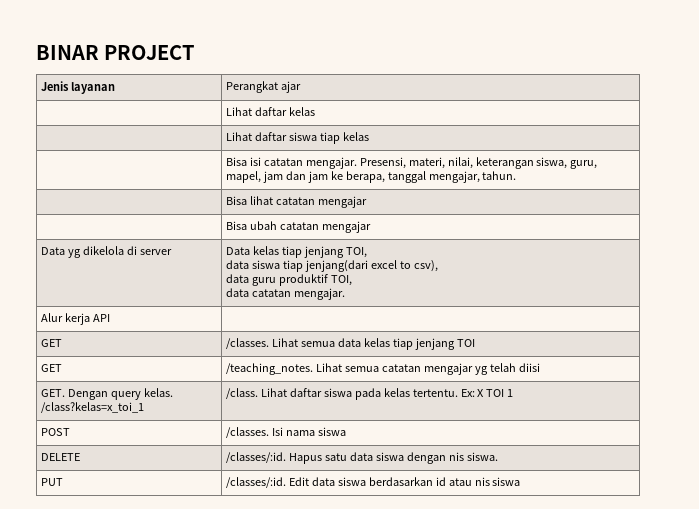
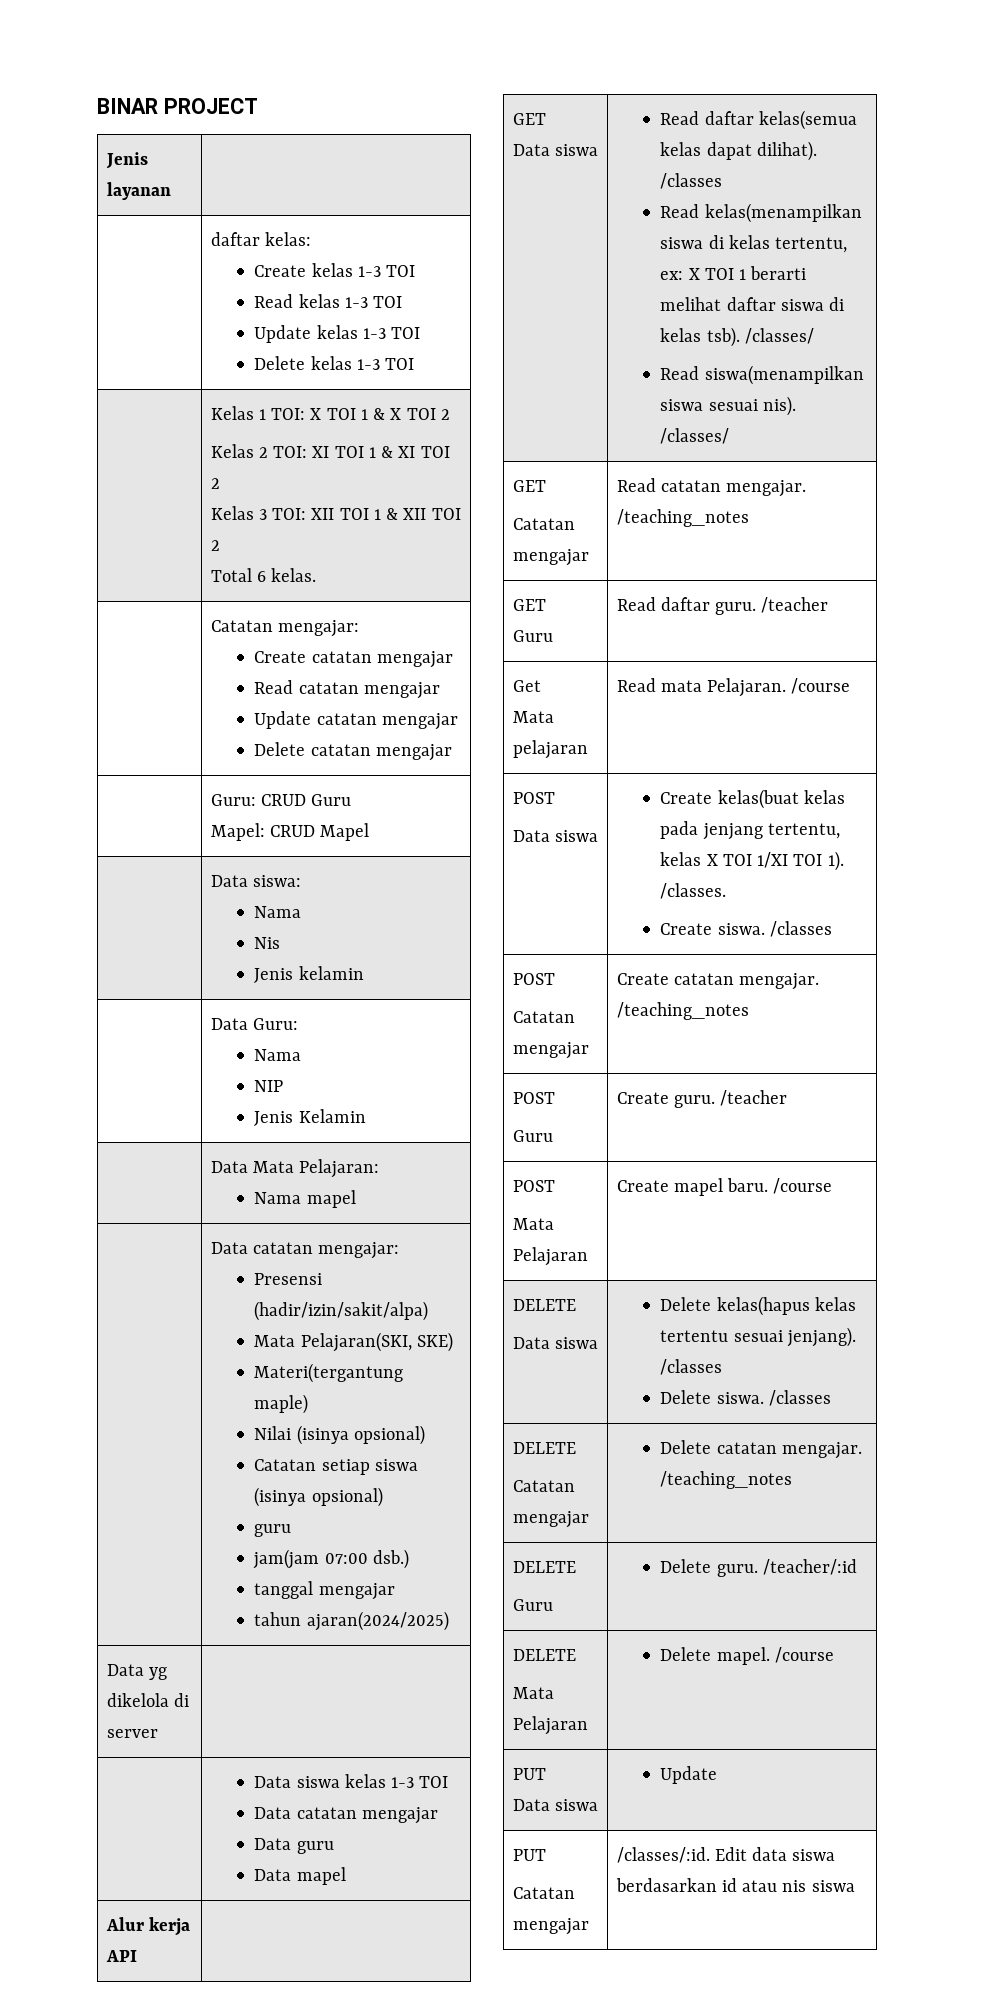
[225,81,301,93] [225,107,315,116] [225,132,369,144] [225,157,598,169] [225,171,517,183] [225,196,367,208] [225,221,371,233] Perangkat ajar // | Lihat daftar kelas // | Lihat daftar siswa tiap kelas // | Bisa isi catatan mengajar. Presensi, materi, nilai, keterangan siswa, guru, mapel, jam dan jam ke berapa, tanggal mengajar, tahun. // | Bisa lihat catatan mengajar // | Bisa ubah catatan mengajar -> [210,232,311,246] [254,263,416,277] [254,294,403,308] [254,325,421,343] [254,356,415,370] [210,406,451,420] [210,444,450,458] [210,478,220,489] [210,506,461,520] [210,540,220,551] [210,568,317,582] [210,620,359,637] [254,651,453,668] [254,680,440,699] [254,711,458,730] [254,742,452,761] [210,794,352,806] [210,823,370,841] [210,875,301,887] [254,906,302,918] [254,937,281,949] [254,966,364,983] [210,1018,298,1030] [254,1049,302,1061] [254,1080,284,1092] [254,1109,366,1126] [210,1159,380,1178] [254,1190,356,1208] [210,1242,400,1259] [254,1273,323,1285] [254,1301,429,1321] [254,1332,453,1352] [254,1363,404,1383] [254,1394,309,1414] [254,1425,425,1445] [254,1459,418,1475] [254,1487,383,1507] [254,1524,292,1537] [253,1549,409,1569] [254,1581,395,1600] [254,1611,449,1631] // | daftar kelas: // Create kelas 1-3 TOI // Read kelas 1-3 TOI // Update kelas 1-3 TOI // Delete kelas 1-3 TOI // | Kelas 1 TOI: X TOI 1 & X TOI 2 // Kelas 2 TOI: XI TOI 1 & XI TOI 2 // Kelas 3 TOI: XII TOI 1 & XII TOI 2 // Total 6 kelas. // | Catatan mengajar: // Create catatan mengajar // Read catatan mengajar // Update catatan mengajar // Delete catatan mengajar // | Guru: CRUD Guru // Mapel: CRUD Mapel // | Data siswa: // Nama // Nis // Jenis kelamin // | Data Guru: // Nama // NIP // Jenis Kelamin // | Data Mata Pelajaran: // Nama mapel // | Data catatan mengajar: // Presensi (hadir/izin/sakit/alpa) // Mata Pelajaran(SKI, SKE) // Materi(tergantung maple) // Nilai (isinya opsional) // Catatan setiap siswa (isinya opsional) // guru // jam(jam 07:00 dsb.) // tanggal mengajar // tahun ajaran(2024/2025)
[225,246,367,258] [225,260,438,272] [225,274,352,286] [225,288,345,300] [40,313,110,325] [40,339,62,347] [225,338,475,350] [40,364,62,372] [225,363,540,375] [40,388,173,400] [40,402,144,413] [225,388,514,400] [40,428,70,436] [225,427,346,438] [40,453,80,461] [225,452,498,464] [40,478,63,486] Data kelas tiap jenjang TOI, // data siswa tiap jenjang(dari excel to csv), // data guru produktif TOI, // data catatan mengajar. // Alur kerja API | // GET | /classes. Lihat semua data kelas tiap jenjang TOI // GET | /teaching_notes. Lihat semua catatan mengajar yg telah diisi // GET. Dengan query kelas. /class?kelas=x_toi_1 | /class. Lihat daftar siswa pada kelas tertentu. Ex: X TOI 1 // POST | /classes. Isi nama siswa // DELETE | /classes/:id. Hapus satu data siswa dengan nis siswa. // PUT -> [254,1774,449,1788] [254,1807,438,1824] [254,1838,334,1854] [254,1867,346,1885] [105,1917,190,1936] [105,1950,137,1962] [512,113,546,125] [512,144,598,156] [660,110,857,130] [660,141,817,161] [660,173,723,189] [660,203,862,223] [660,235,848,253] [660,266,807,280] [660,297,845,311] [660,327,814,347] [660,365,864,385] [660,396,796,416] [660,428,730,444] [512,480,546,492] [512,518,575,530] [512,549,589,566] [616,478,807,497] [616,509,749,527] [512,599,546,611] [512,630,553,642] [616,597,829,615] [512,680,541,692] [512,711,554,723] [512,740,588,759] [616,678,851,697] [512,792,555,804] [512,830,598,842] [660,789,845,809] [660,821,840,840] [660,851,844,871] [660,883,727,899] [660,921,832,937] [512,973,555,985] [512,1011,575,1023] [512,1042,589,1059] [616,973,820,990] [616,1002,749,1020] [512,1092,555,1104] [512,1130,553,1142] [616,1090,788,1108] [512,1180,555,1192] [512,1218,554,1230] [512,1247,588,1266] [616,1178,833,1196] [512,1299,576,1311] [512,1337,598,1349] [660,1296,856,1316] [660,1327,856,1347] [660,1359,723,1375] [660,1390,831,1406] [512,1442,576,1454] [512,1480,575,1492] [512,1511,589,1528] [660,1440,862,1459] [660,1471,793,1489] [512,1561,576,1573] [512,1599,553,1611] [660,1559,857,1577] [512,1649,576,1661] [512,1687,554,1699] [512,1716,588,1735] [660,1647,834,1665] [512,1768,546,1780] [512,1799,598,1811] [660,1766,718,1784] [512,1849,546,1861] [512,1887,575,1899] [512,1918,589,1935] // | Data siswa kelas 1-3 TOI // Data catatan mengajar // Data guru // Data mapel // Alur kerja API | // GET // Data siswa | Read daftar kelas(semua kelas dapat dilihat). /classes // Read kelas(menampilkan siswa di kelas tertentu, ex: X TOI 1 berarti melihat daftar siswa di kelas tsb). /classes/ // Read siswa(menampilkan siswa sesuai nis). /classes/ // GET // Catatan mengajar | Read catatan mengajar. /teaching_notes // GET // Guru | Read daftar guru. /teacher // Get // Mata pelajaran | Read mata Pelajaran. /course // POST // Data siswa | Create kelas(buat kelas pada jenjang tertentu, kelas X TOI 1/XI TOI 1). /classes. // Create siswa. /classes // POST // Catatan mengajar | Create catatan mengajar. /teaching_notes // POST // Guru | Create guru. /teacher // POST // Mata Pelajaran | Create mapel baru. /course // DELETE // Data siswa | Delete kelas(hapus kelas tertentu sesuai jenjang). /classes // Delete siswa. /classes // DELETE // Catatan mengajar | Delete catatan mengajar. /teaching_notes // DELETE // Guru | Delete guru. /teacher/:id // DELETE // Mata Pelajaran | Delete mapel. /course // PUT // Data siswa | Update // PUT // Catatan mengajar

